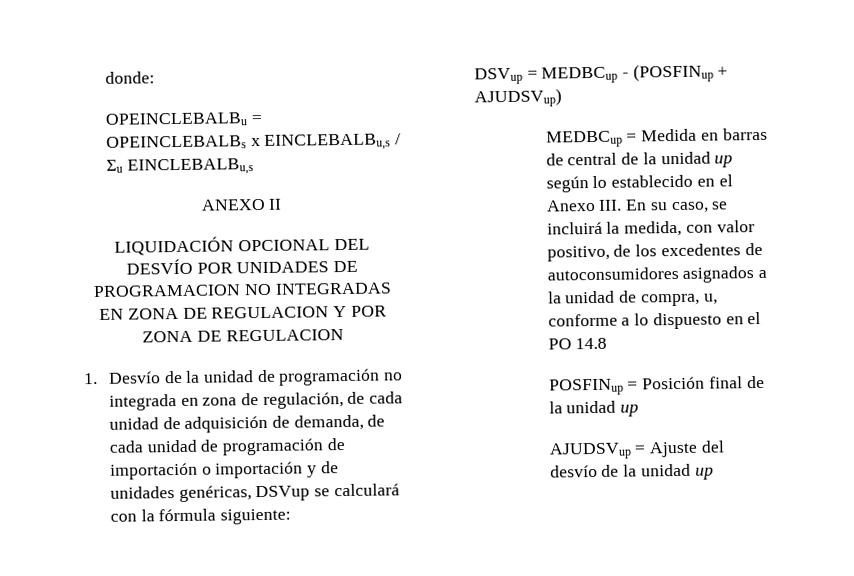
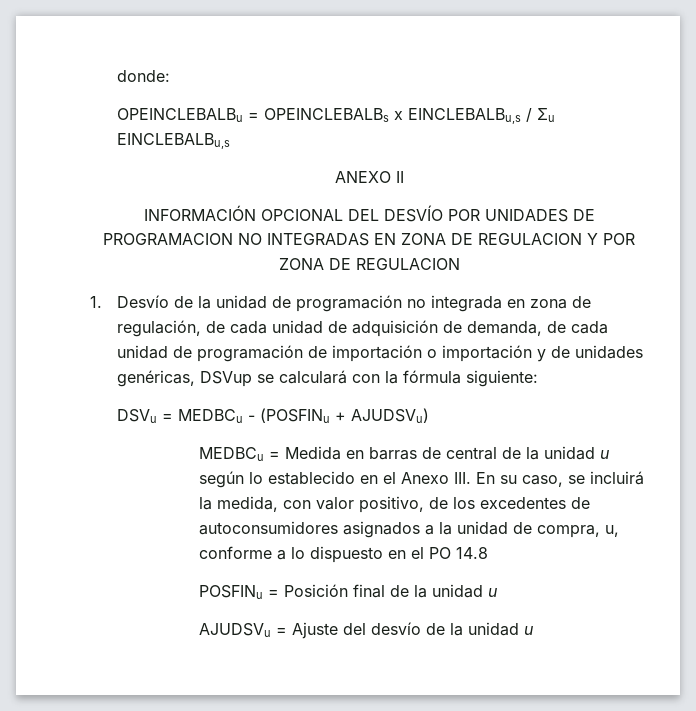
[114,236,235,256] LIQUIDACIÓN -> [143,205,256,221] INFORMACIÓN
[473,63,729,85] [473,88,562,108] [545,130,623,148] DSVup = MEDBCup - (POSFINup + AJUDSVup) // MEDBCup -> [117,408,430,423] [199,447,265,461] DSVu = MEDBCu - (POSFINu + AJUDSVu) // MEDBCu
[714,155,734,168] up -> [600,450,610,459] u
[548,378,624,396] POSFINup -> [199,585,264,599] POSFINu
[620,404,640,417] [548,442,632,460] up // AJUDSVup -> [488,588,498,597] [199,623,272,637] u // AJUDSVu
[694,467,714,480] up -> [524,626,534,635] u

